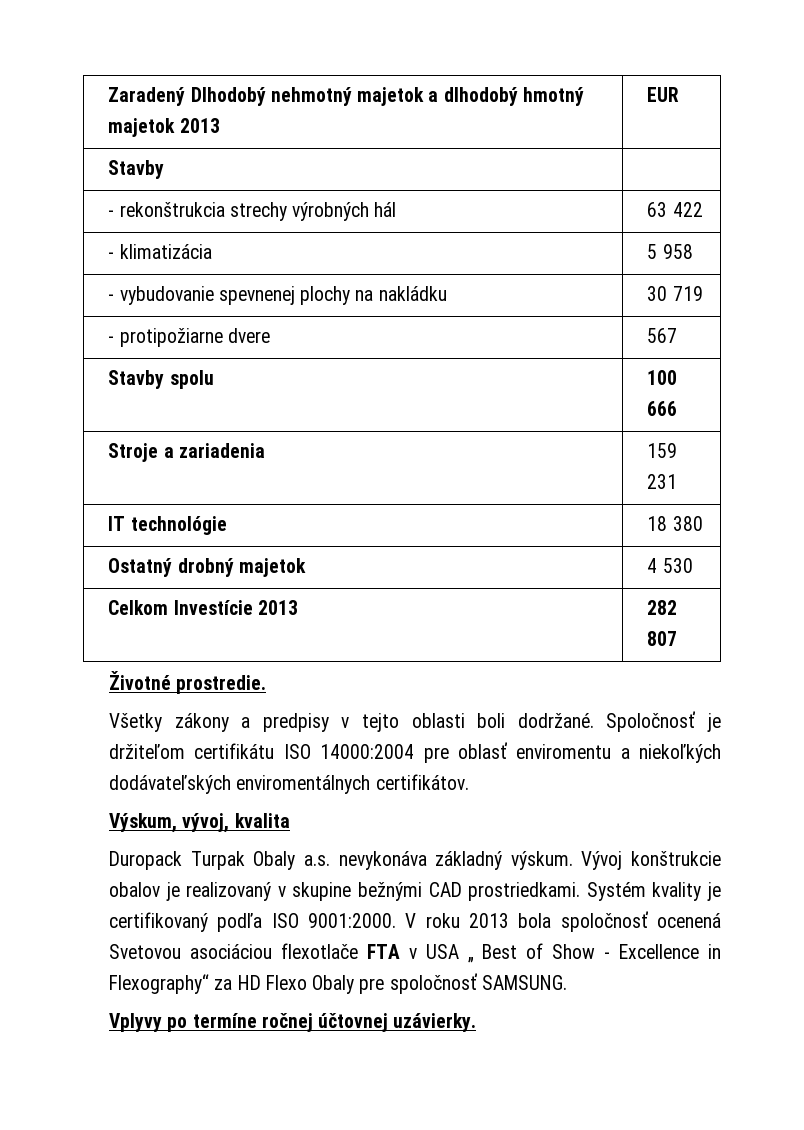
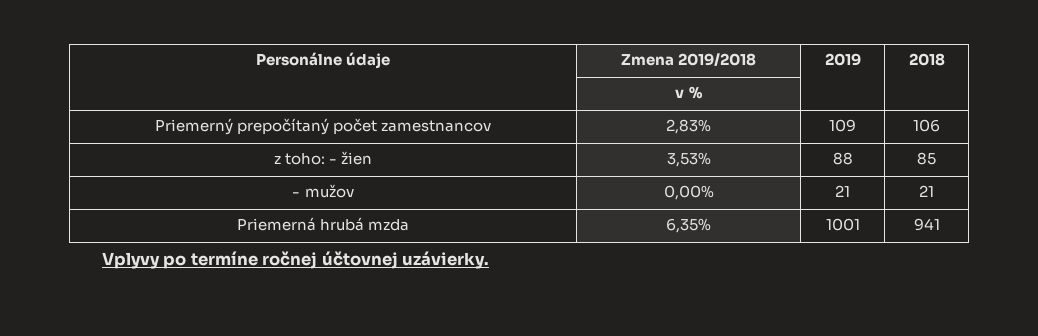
[108,87,584,106] [108,118,220,137] [647,87,680,102] [108,160,165,179] [108,202,397,221] [647,202,703,217] [108,244,212,259] [647,244,693,259] [108,286,447,305] [647,286,703,301] [108,328,270,347] [647,328,678,343] [108,370,214,389] [647,370,678,385] [647,401,678,416] [108,443,265,462] [647,443,678,458] [647,474,678,489] [108,516,227,535] [647,516,703,531] [108,558,306,577] [647,558,693,573] [108,600,298,615] [647,600,678,615] [647,631,678,646] [109,671,267,694] [109,711,722,732] [109,742,721,763] [109,774,469,794] [109,813,290,833] [109,851,721,870] [109,882,721,901] [109,911,721,932] [109,943,721,963] [109,973,567,994] Zaradený Dlhodobý nehmotný majetok a dlhodobý hmotný majetok 2013 | EUR // Stavby | // - rekonštrukcia strechy výrobných hál | 63 422 // - klimatizácia | 5 958 // - vybudovanie spevnenej plochy na nakládku | 30 719 // - protipožiarne dvere | 567 // Stavby spolu | 100 666 // Stroje a zariadenia | 159 231 // IT technológie | 18 380 // Ostatný drobný majetok | 4 530 // Celkom Investície 2013 | 282 807 // Životné prostredie. // Všetky zákony a predpisy v tejto oblasti boli dodržané. Spoločnosť je držiteľom certifikátu ISO 14000:2004 pre oblasť enviromentu a niekoľkých dodávateľských enviromentálnych certifikátov. // Výskum, vývoj, kvalita // Duropack Turpak Obaly a.s. nevykonáva základný výskum. Vývoj konštrukcie obalov je realizovaný v skupine bežnými CAD prostriedkami. Systém kvality je certifikovaný podľa ISO 9001:2000. V roku 2013 bola spoločnosť ocenená Svetovou asociáciou flexotlače FTA v USA „ Best of Show - Excellence in Flexography“ za HD Flexo Obaly pre spoločnosť SAMSUNG. -> [255,52,391,69] [620,53,757,66] [824,53,861,66] [908,53,945,66] [675,86,703,99] [154,118,492,135] [666,119,711,134] [829,119,856,132] [913,119,940,132] [273,151,373,165] [666,152,711,167] [832,152,853,165] [917,152,936,165] [292,184,354,198] [663,185,714,200] [835,185,850,197] [919,185,934,197] [236,217,410,231] [666,218,711,233] [825,218,860,231] [913,218,940,231] Personálne údaje | Zmena 2019/2018 | 2019 | 2018 // | v % | | // Priemerný prepočítaný počet zamestnancov | 2,83% | 109 | 106 // z toho: - žien | 3,53% | 88 | 85 // - mužov | 0,00% | 21 | 21 // Priemerná hrubá mzda | 6,35% | 1001 | 941

